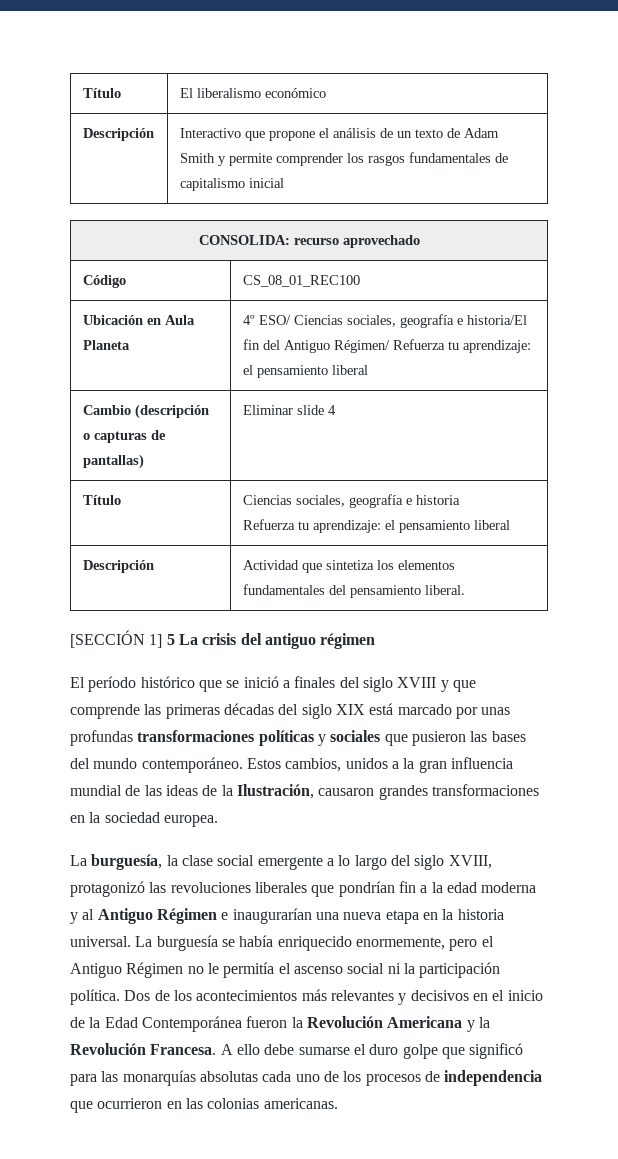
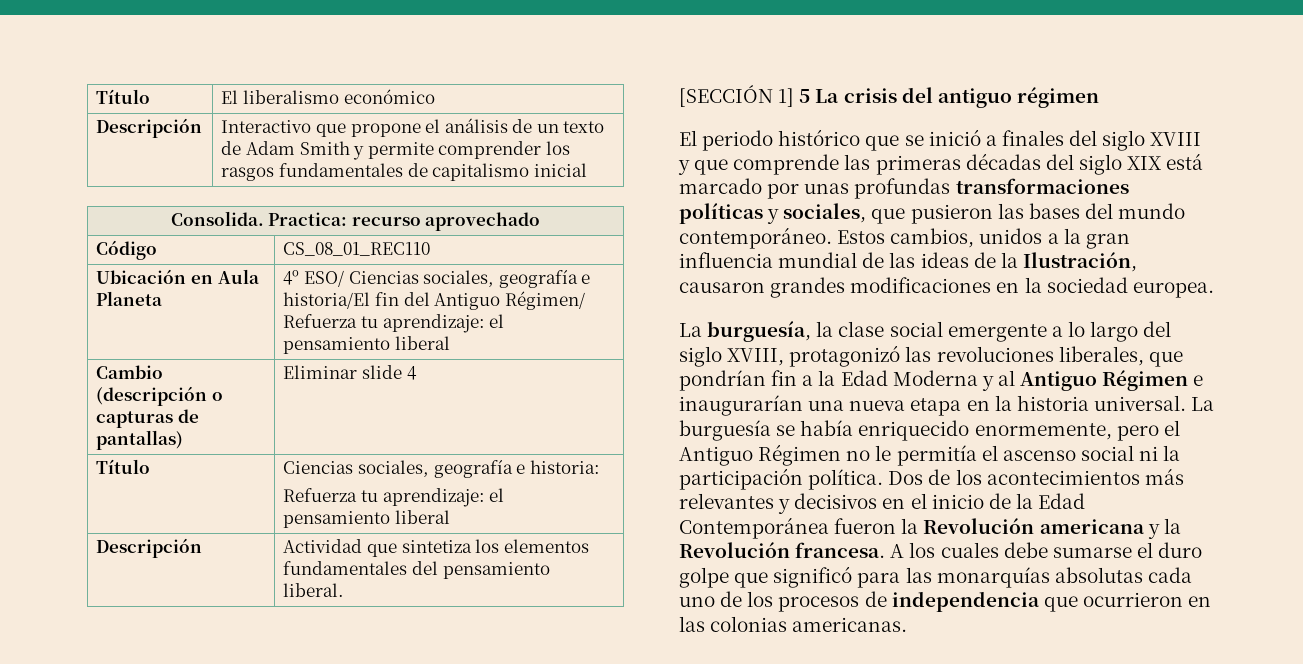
[198,235,290,245] CONSOLIDA: -> [170,211,348,226] Consolida. Practica:
[242,275,360,287] CS_08_01_REC100 -> [283,242,431,256] CS_08_01_REC110
[415,495,460,505] historia -> [529,460,600,474] historia:
[88,676,137,692] período -> [702,130,774,151] periodo
[330,730,381,742] sociales -> [783,203,867,223] sociales,
[431,784,539,796] transformaciones -> [850,277,992,293] modificaciones
[254,882,307,893] liberales -> [1058,346,1144,366] liberales,
[446,882,537,893] edad moderna -> [840,370,978,386] Edad Moderna
[387,1016,463,1028] Americana -> [1039,519,1145,534] americana
[150,1044,260,1055] Francesa. A ello -> [795,542,999,558] francesa. A los cuales

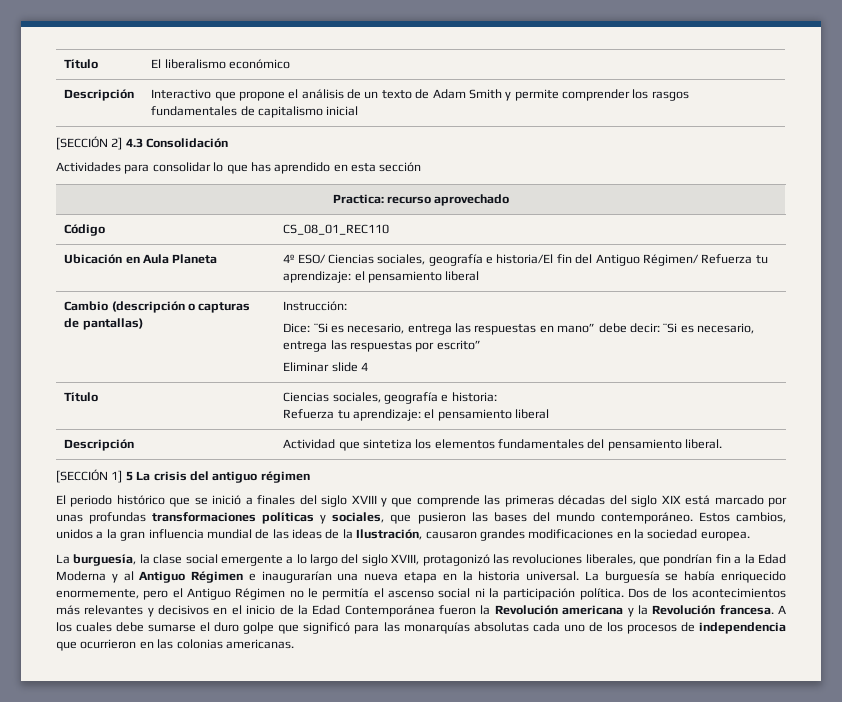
[170,211,264,226] // Consolida. -> [56,136,229,150] [56,162,422,174] // [SECCIÓN 2] 4.3 Consolidación // Actividades para consolidar lo que has aprendido en esta sección //
(184, 440) none -> [283,301,348,311] [283,323,755,335] [283,340,481,352] Instrucción: // Dice: ¨Si es necesario, entrega las respuestas en mano” debe decir: ¨Si es necesario, entrega las respuestas por escrito” //

